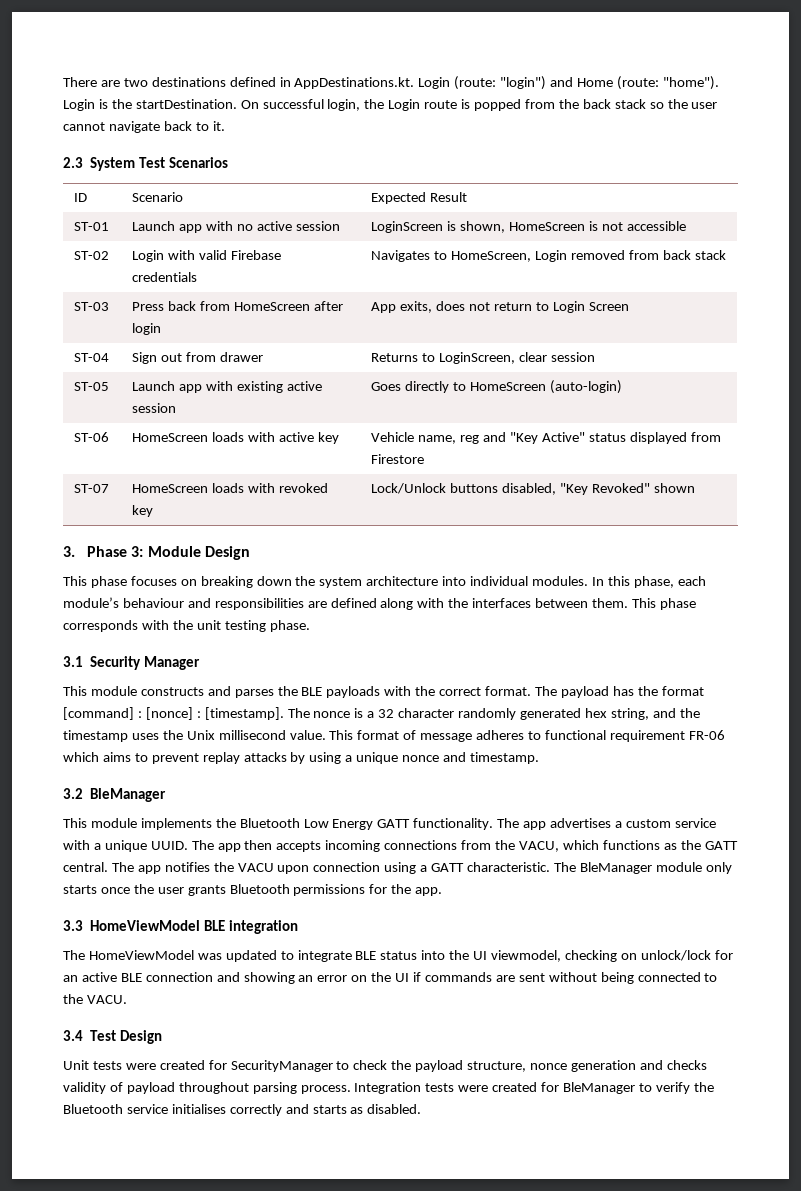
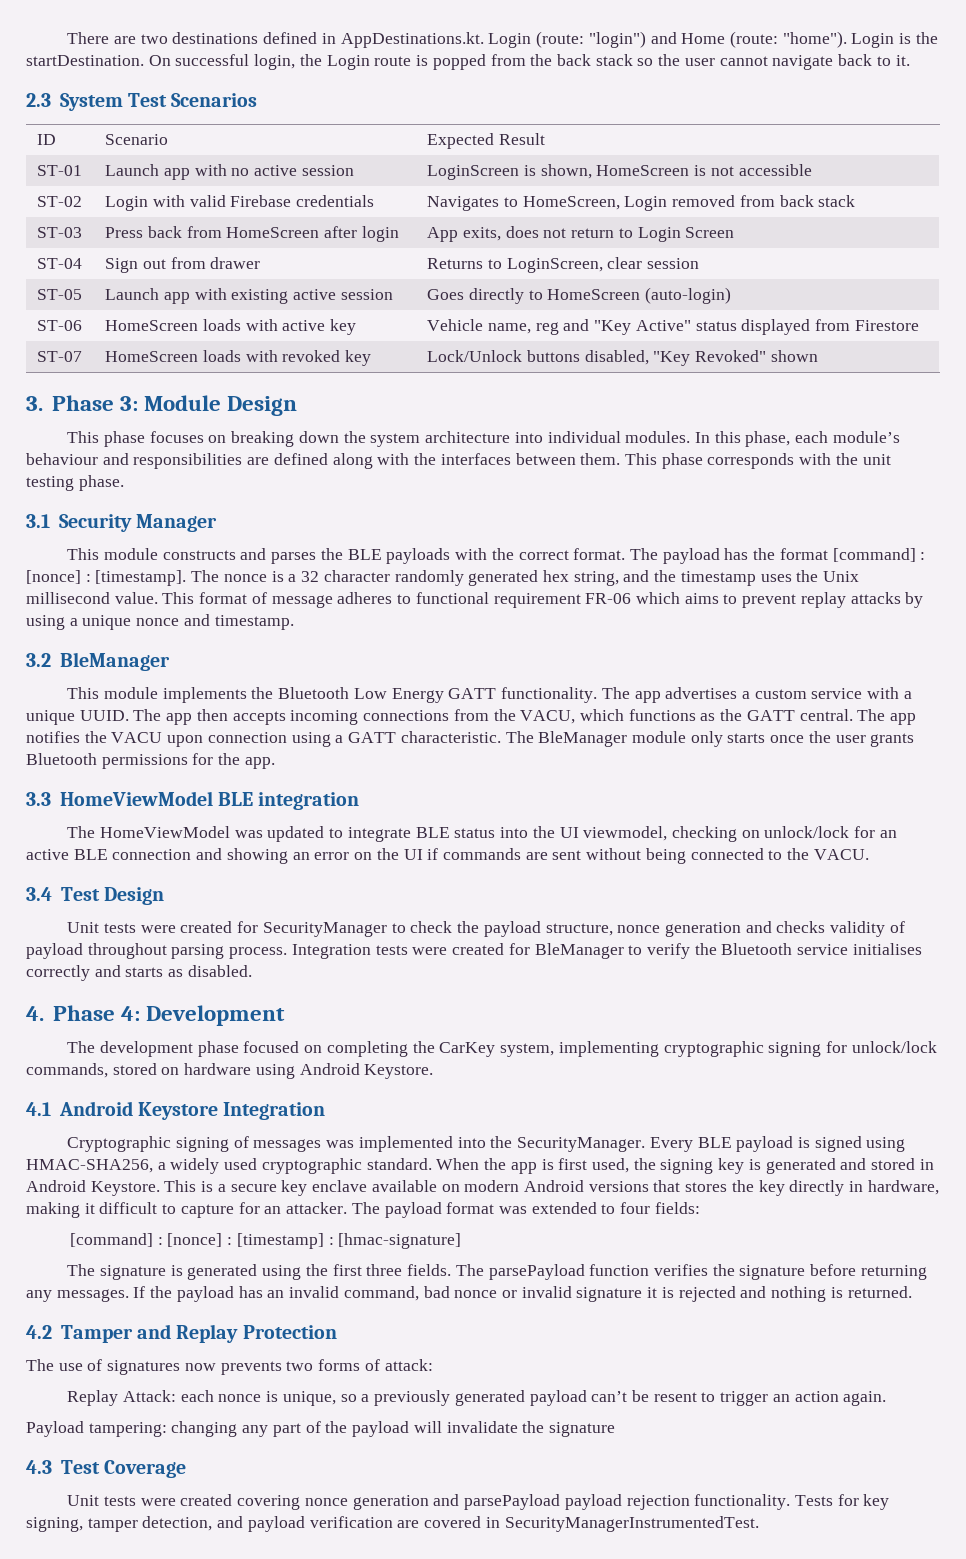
(422, 1109) none -> [26,1005,285,1026] [67,1041,937,1057] [26,1063,434,1079] [26,1101,326,1120] [67,1136,906,1152] [26,1158,934,1174] [26,1180,939,1196] [26,1202,700,1218] [69,1233,462,1249] [67,1264,927,1280] [26,1286,912,1302] [26,1324,337,1343] [26,1359,433,1375] [67,1390,887,1406] [26,1421,615,1437] [26,1460,187,1478] [67,1494,890,1510] [26,1516,759,1532] // 4. Phase 4: Development // The development phase focused on completing the CarKey system, implementing cryptographic signing for unlock/lock commands, stored on hardware using Android Keystore. // 4.1 Android Keystore Integration // Cryptographic signing of messages was implemented into the SecurityManager. Every BLE payload is signed using HMAC-SHA256, a widely used cryptographic standard. When the app is first used, the signing key is generated and stored in Android Keystore. This is a secure key enclave available on modern Android versions that stores the key directly in hardware, making it difficult to capture for an attacker. The payload format was extended to four fields: // [command] : [nonce] : [timestamp] : [hmac-signature] // The signature is generated using the first three fields. The parsePayload function verifies the signature before returning any messages. If the payload has an invalid command, bad nonce or invalid signature it is rejected and nothing is returned. // 4.2 Tamper and Replay Protection // The use of signatures now prevents two forms of attack: // Replay Attack: each nonce is unique, so a previously generated payload can’t be resent to trigger an action again. // Payload tampering: changing any part of the payload will invalidate the signature // 4.3 Test Coverage // Unit tests were created covering nonce generation and parsePayload payload rejection functionality. Tests for key signing, tamper detection, and payload verification are covered in SecurityManagerInstrumentedTest.

